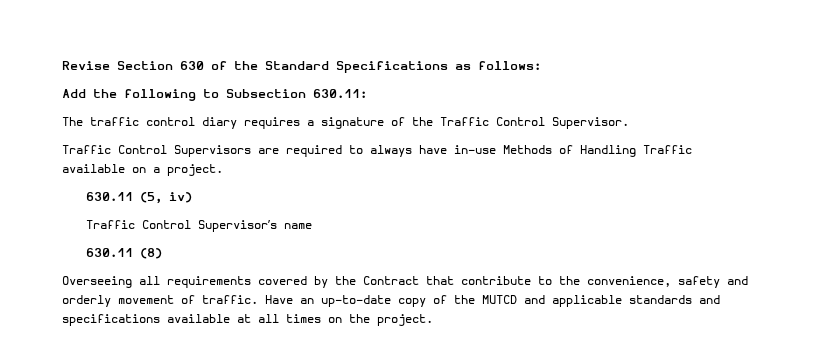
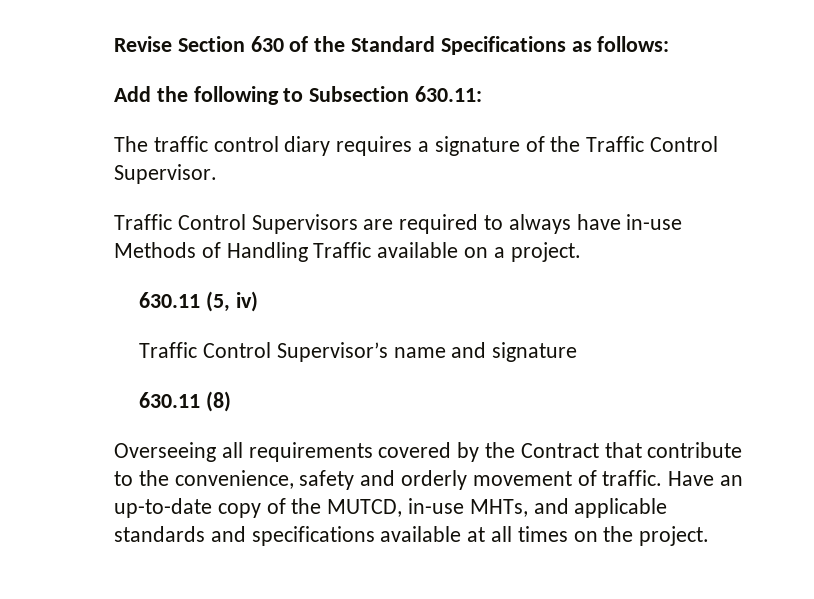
(312, 226) none -> [451,342,578,362] and signature
[482,295,517,304] MUTCD -> [327,498,528,517] MUTCD, in-use MHTs,

